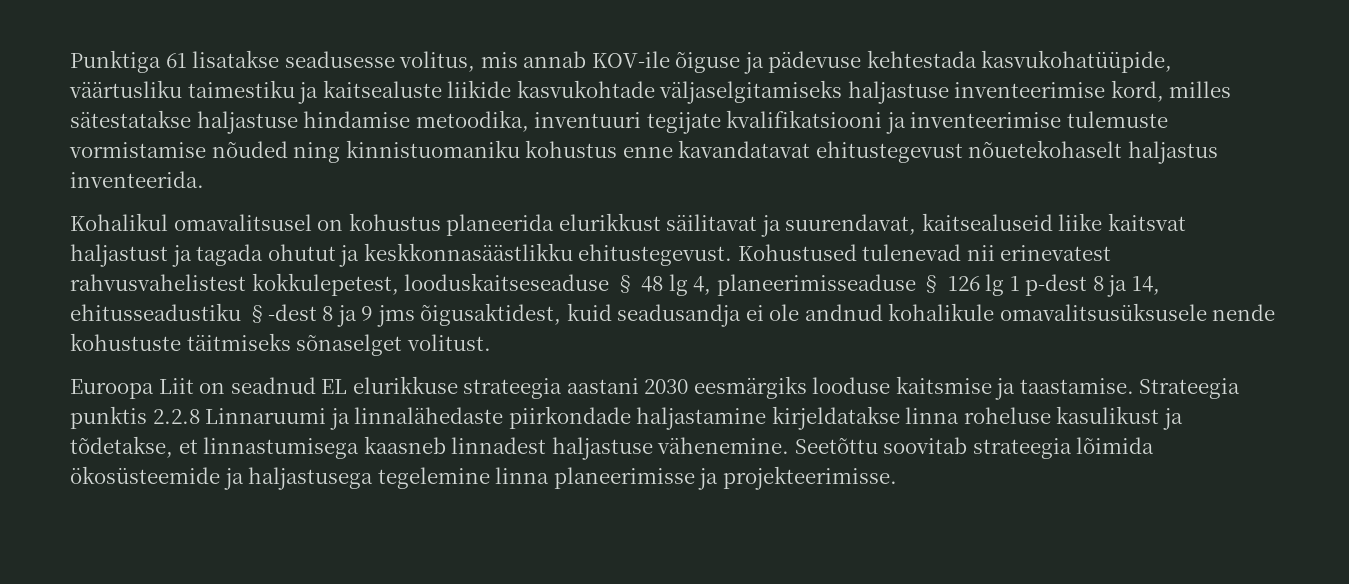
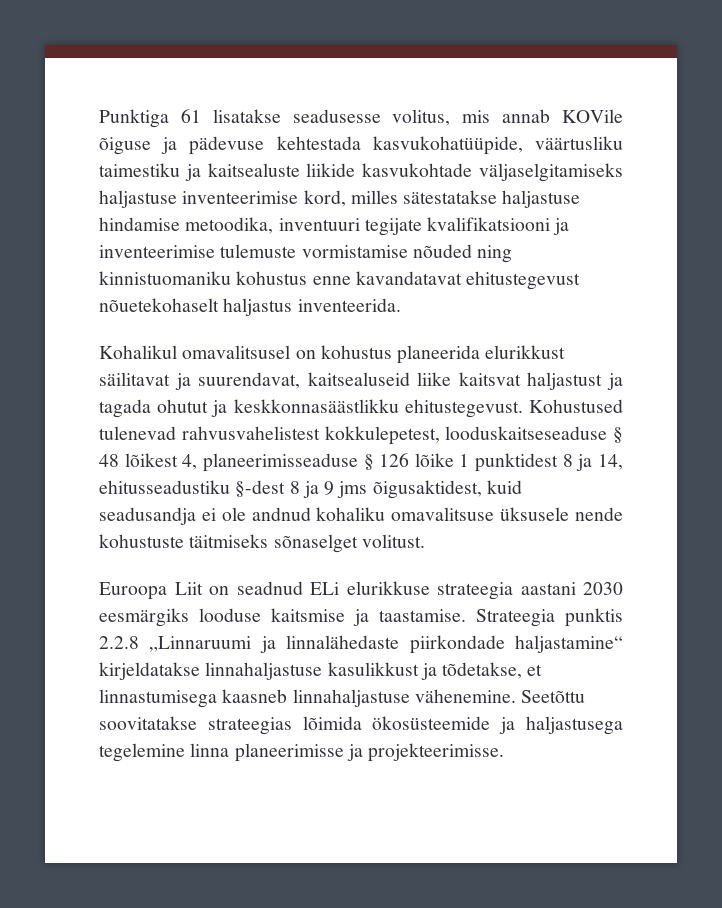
[591,51,670,68] KOV-ile -> [561,109,623,123] KOVile
[966,245,1112,261] nii erinevatest -> (176, 433) none
[668,274,688,296] lg -> [124,453,178,467] lõikest
[985,274,1088,296] lg 1 p-dest -> [414,453,559,472] lõike 1 punktidest
[888,303,1207,321] kohalikule omavalitsusüksusele -> [316,507,570,521] kohaliku omavalitsuse üksusele
[321,379,348,394] EL -> [310,582,339,595] ELi
[205,408,327,424] Linnaruumi -> [149,636,252,652] „Linnaruumi
[636,406,1160,430] haljastamine kirjeldatakse linna roheluse kasulikust -> [515,635,623,653] [99,662,419,680] haljastamine“ kirjeldatakse linnahaljastuse kasulikkust
[451,437,1072,460] linnadest haljastuse vähenemine. Seetõttu soovitab strateegia -> [292,689,586,707] [99,716,292,735] linnahaljastuse vähenemine. Seetõttu soovitatakse strateegias

